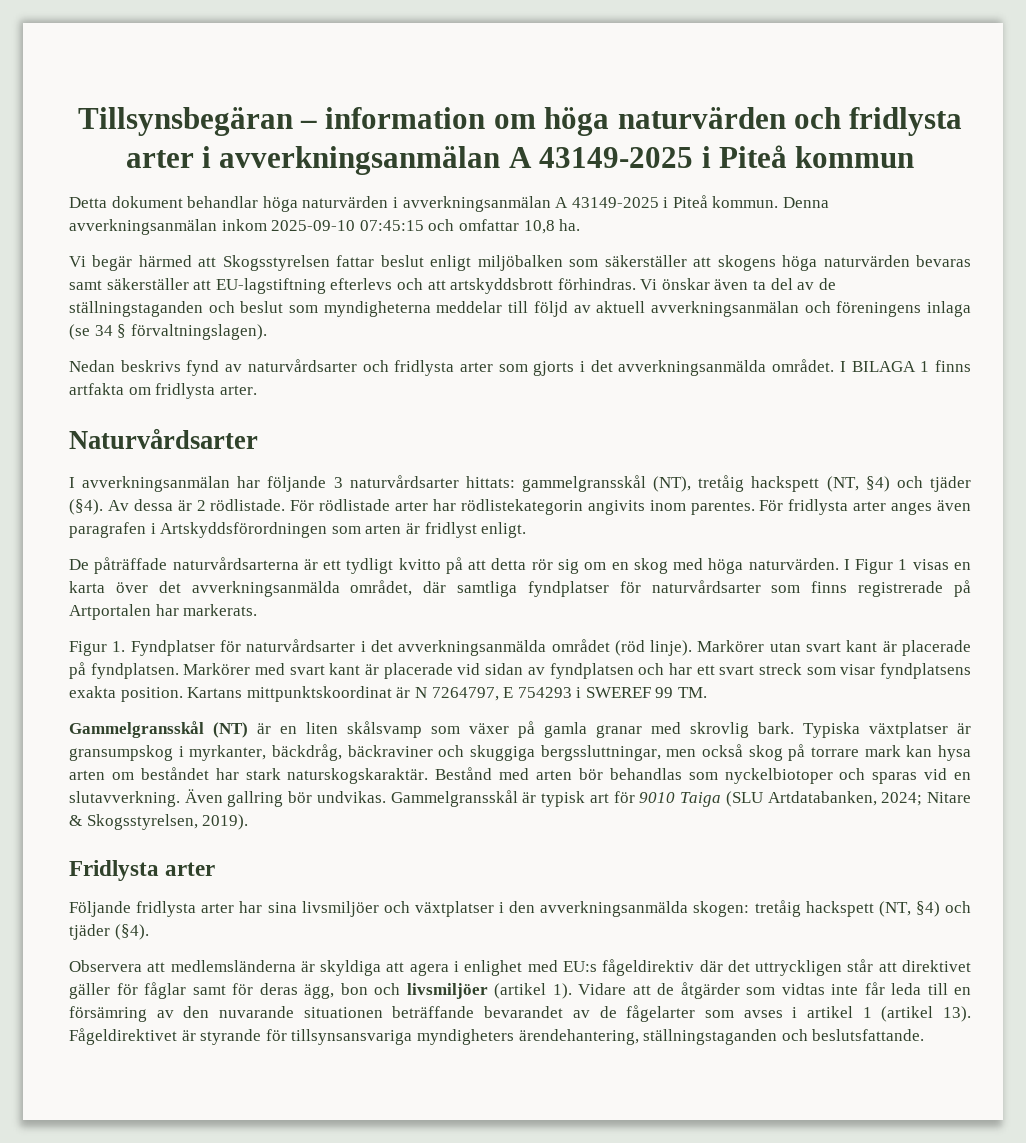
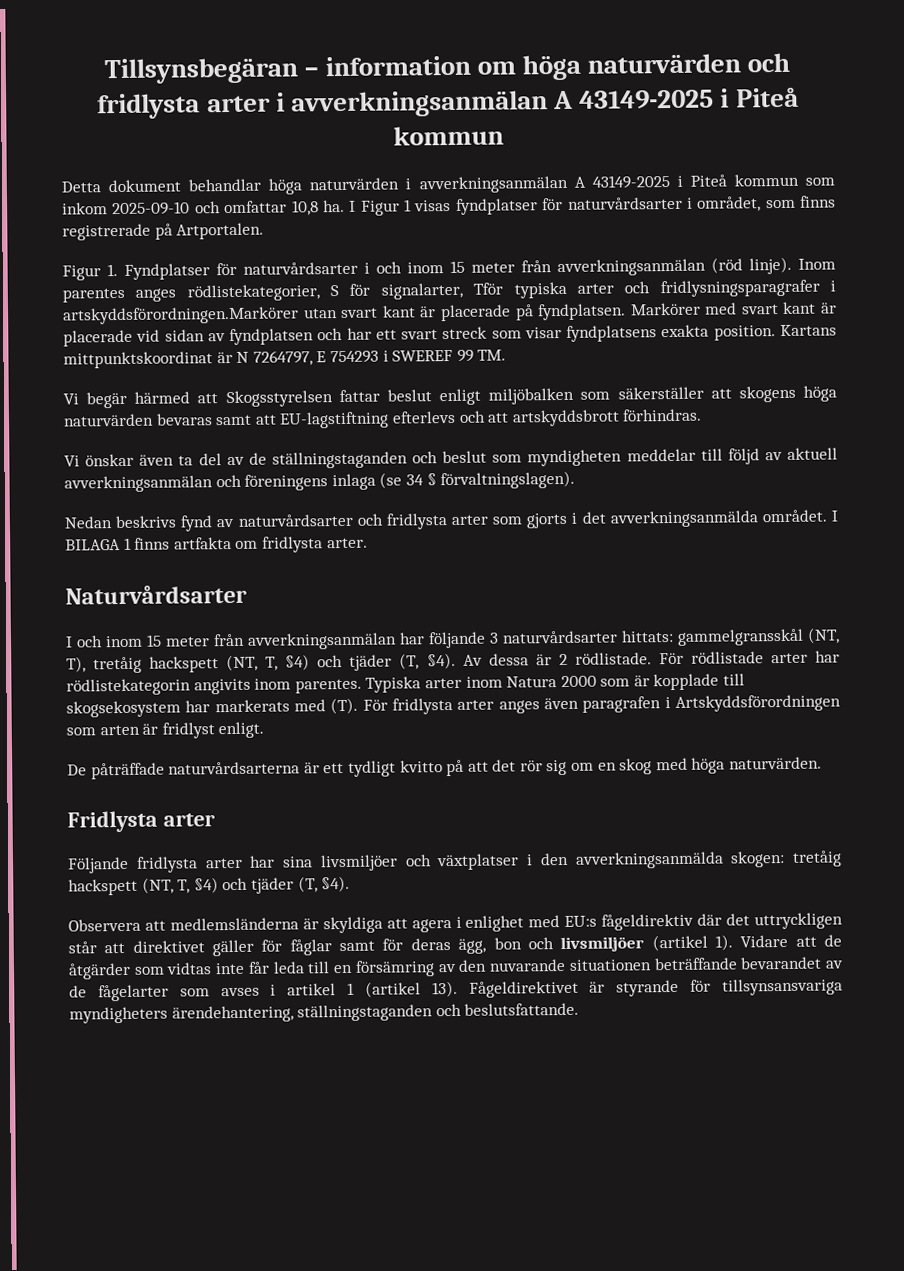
[712,196,830,208] [69,219,217,235] kommun. Denna avverkningsanmälan -> [733,173,836,187] kommun som
[359,220,424,231] 07:45:15 -> (191, 208) none
(581, 225) none -> [349,195,836,216] [62,222,265,241] [62,256,836,281] [62,279,837,303] [63,301,838,325] [63,324,837,347] [63,349,507,369] I Figur 1 visas fyndplatser för naturvårdsarter i området, som finns registrerade på Artportalen. // Figur 1. Fyndplatser för naturvårdsarter i och inom 15 meter från avverkningsanmälan (röd linje). Inom parentes anges rödlistekategorier, S för signalarter, Tför typiska arter och fridlysningsparagrafer i artskyddsförordningen.Markörer utan svart kant är placerade på fyndplatsen. Markörer med svart kant är placerade vid sidan av fyndplatsen och har ett svart streck som visar fyndplatsens exakta position. Kartans mittpunktskoordinat är N 7264797, E 754293 i SWEREF 99 TM.
[106,278,189,290] säkerställer -> (253, 420) none
(636, 284) none -> (703, 415) //
[323,301,431,317] myndigheterna -> [527,449,623,467] myndigheten
(75, 482) none -> [76,633,245,648] och inom 15 meter från
[653,475,971,492] [69,499,103,515] (NT), tretåig hackspett (NT, §4) och tjäder (§4). -> [807,627,840,644] [66,652,456,674] (NT, T), tretåig hackspett (NT, T, §4) och tjäder (T, §4).
(755, 508) none -> [365,673,746,693] [66,697,359,718] Typiska arter inom Natura 2000 som är kopplade till skogsekosystem har markerats med (T).
[491,558,527,570] detta -> [492,759,517,772] det
[843,559,971,574] [69,580,971,597] [69,604,258,620] [69,639,971,656] [69,662,972,679] [69,686,708,702] [69,721,971,738] [69,744,971,761] [69,767,971,784] [69,789,972,807] [69,814,249,830] I Figur 1 visas en karta över det avverkningsanmälda området, där samtliga fyndplatser för naturvårdsarter som finns registrerade på Artportalen har markerats. // Figur 1. Fyndplatser för naturvårdsarter i det avverkningsanmälda området (röd linje). Markörer utan svart kant är placerade på fyndplatsen. Markörer med svart kant är placerade vid sidan av fyndplatsen och har ett svart streck som visar fyndplatsens exakta position. Kartans mittpunktskoordinat är N 7264797, E 754293 i SWEREF 99 TM. // Gammelgransskål (NT) är en liten skålsvamp som växer på gamla granar med skrovlig bark. Typiska växtplatser är gransumpskog i myrkanter, bäckdråg, bäckraviner och skuggiga bergssluttningar, men också skog på torrare mark kan hysa arten om beståndet har stark naturskogskaraktär. Bestånd med arten bör behandlas som nyckelbiotoper och sparas vid en slutavverkning. Även gallring bör undvikas. Gammelgransskål är typisk art för 9010 Taiga (SLU Artdatabanken, 2024; Nitare & Skogsstyrelsen, 2019). -> (823, 763) none
[915,901,971,917] [69,924,149,940] §4) och tjäder (§4). -> [177,875,351,894] T, §4) och tjäder (T, §4).

